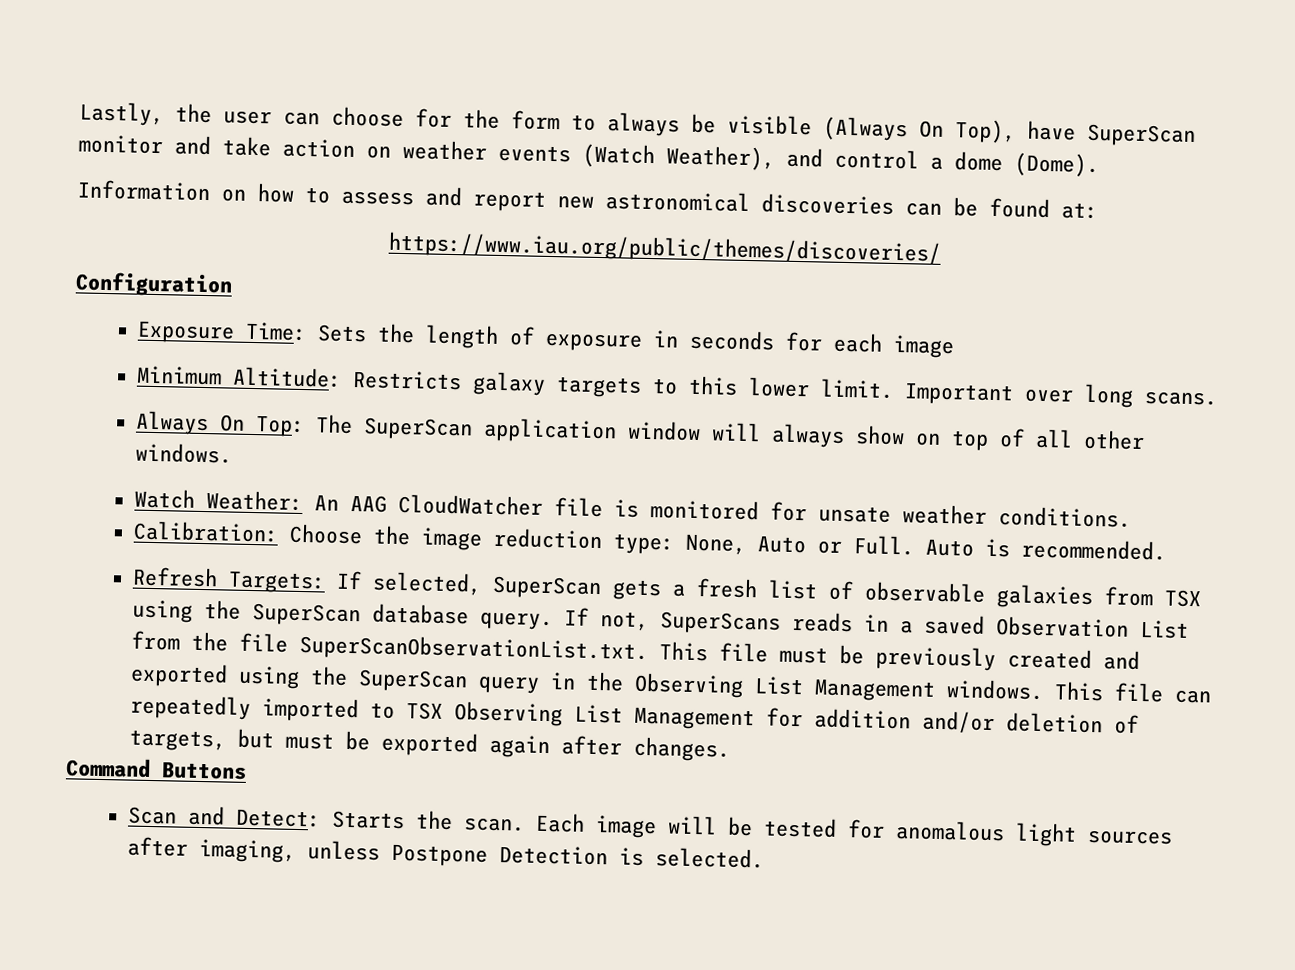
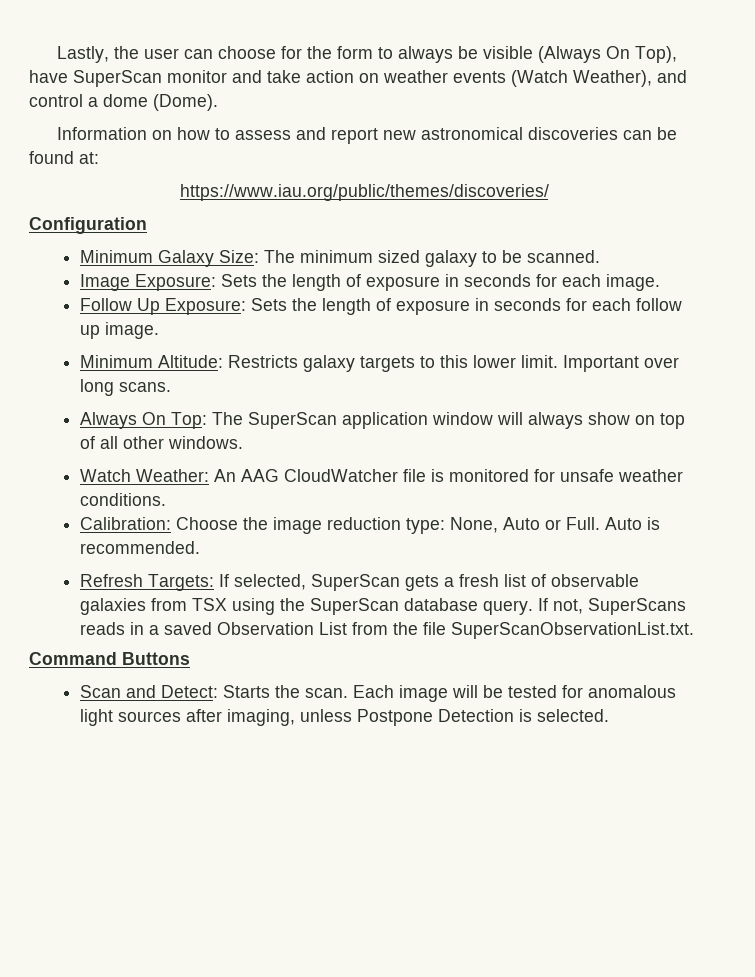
[136,320,955,359] Exposure Time: Sets the length of exposure in seconds for each image -> [79,250,600,267] [79,274,660,291] [79,298,682,315] [79,322,159,339] Minimum Galaxy Size: The minimum sized galaxy to be scanned. // Image Exposure: Sets the length of exposure in seconds for each image. // Follow Up Exposure: Sets the length of exposure in seconds for each follow up image.
[817,505,891,523] unsate -> [559,469,614,482] unsafe
[658,641,1140,672] [129,662,1211,704] [129,694,1139,735] [128,728,730,762] This file must be previously created and exported using the SuperScan query in the Observing List Management windows. This file can repeatedly imported to TSX Observing List Management for addition and/or deletion of targets, but must be exported again after changes. -> (694, 630) none

